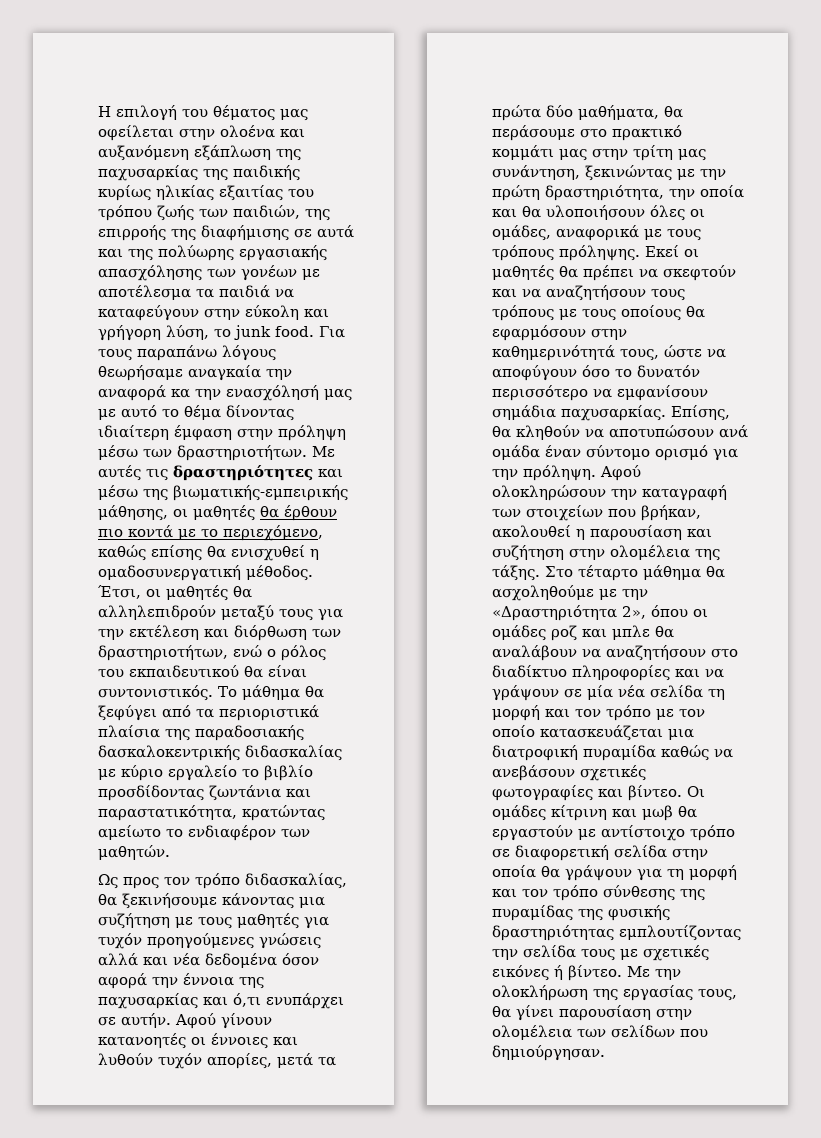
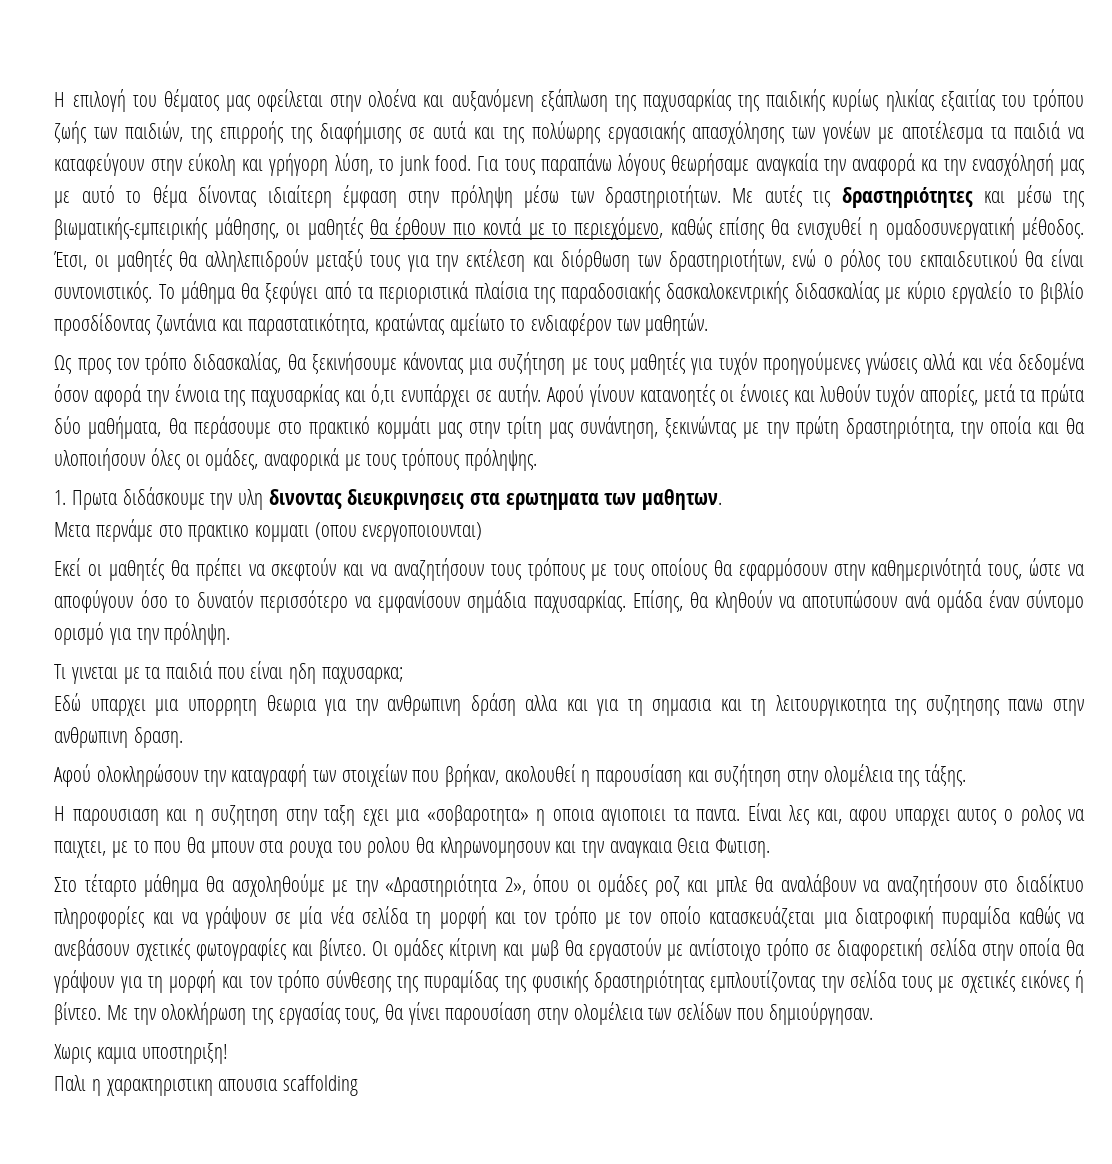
(641, 253) none -> [54,487,723,510] [54,519,483,542] // 1. Πρωτα διδάσκουμε την υλη δινοντας διευκρινησεις στα ερωτηματα των μαθητων. // Μετα περνάμε στο πρακτικο κομματι (οπου ενεργοποιουνται) //
(597, 473) none -> [54,661,403,684] [54,693,1085,716] [54,727,184,748] // Τι γινεται με τα παιδιά που είναι ηδη παχυσαρκα; // Εδώ υπαρχει μια υπορρητη θεωρια για την ανθρωπινη δράση αλλα και για τη σημασια και τη λειτουργικοτητα της συζητησης πανω στην ανθρωπινη δραση. //
(541, 573) none -> [54,803,1085,826] [54,837,771,858] // Η παρουσιαση και η συζητηση στην ταξη εχει μια «σοβαροτητα» η οποια αγιοποιει τα παντα. Είναι λες και, αφου υπαρχει αυτος ο ρολος να παιχτει, με το που θα μπουν στα ρουχα του ρολου θα κληρωνομησουν και την αναγκαια Θεια Φωτιση. //
(606, 1053) none -> [54,1043,228,1064] [54,1075,359,1096] // Χωρις καμια υποστηριξη! // Παλι η χαρακτηριστικη απουσια scaffolding

